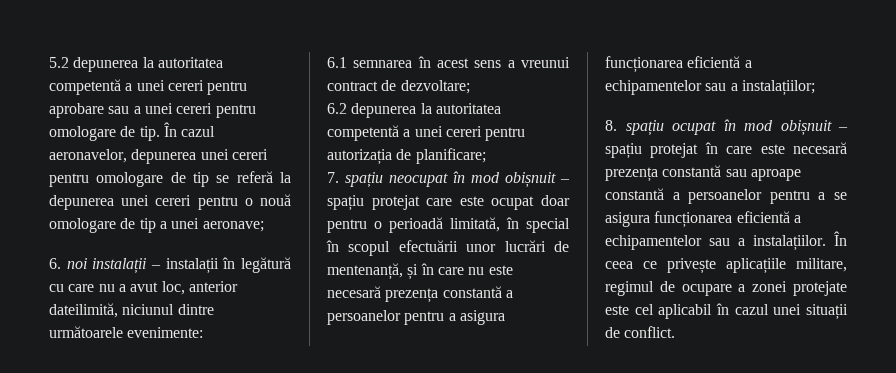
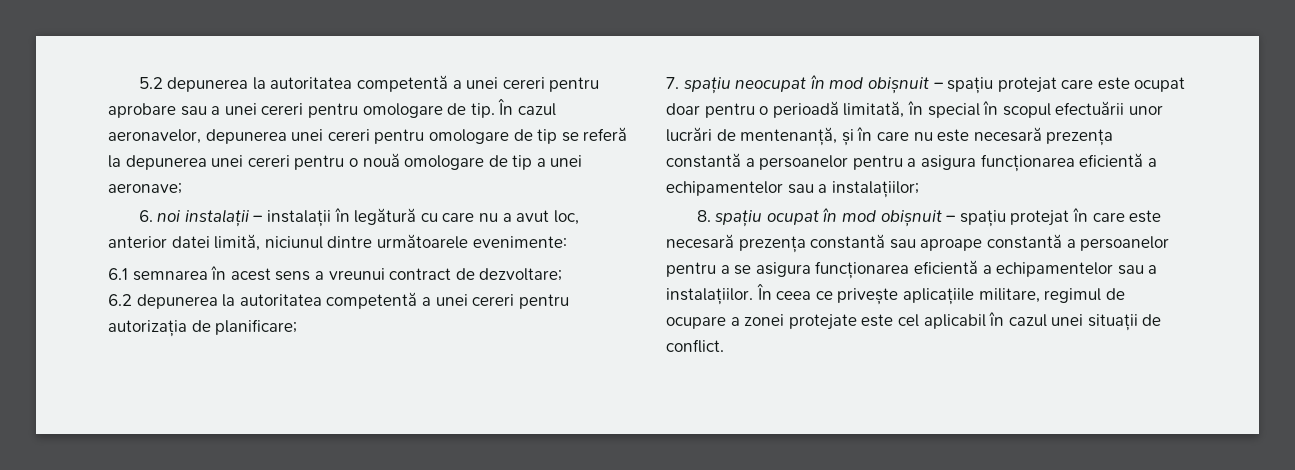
[49,303,118,318] dateilimită, -> [171,234,261,251] datei limită,

